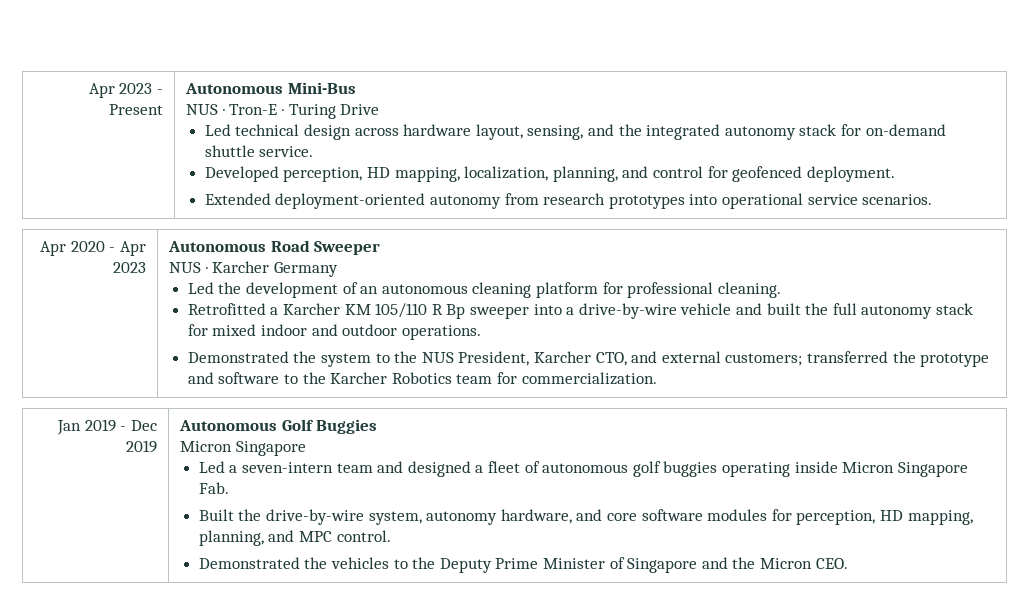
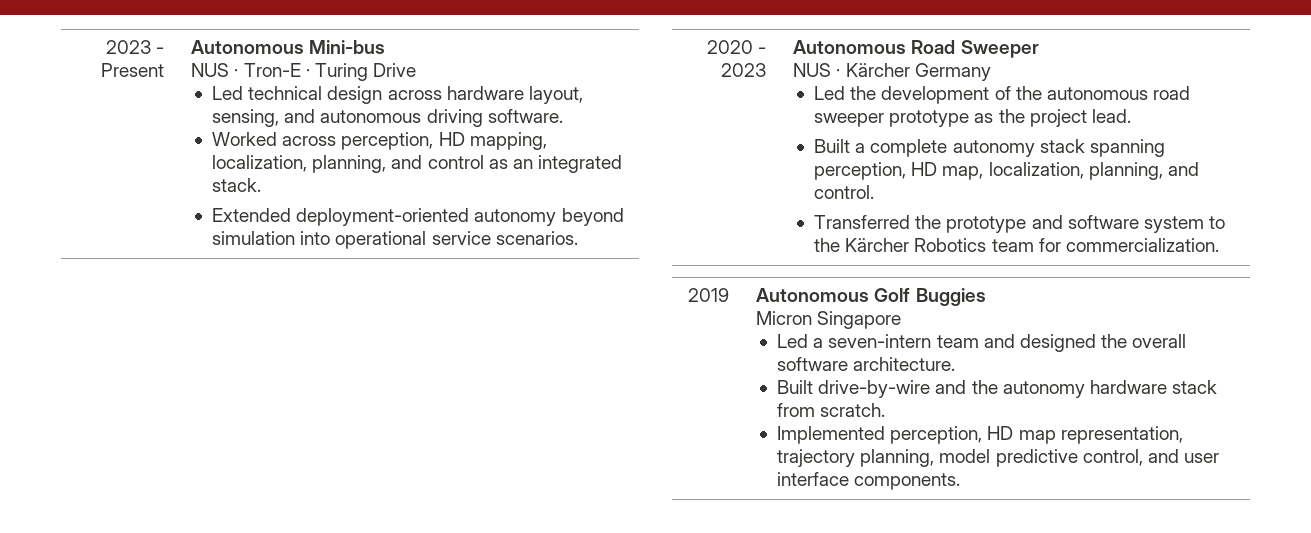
[88,83,115,98] Apr -> (105, 47) none
[287,82,356,94] Mini-Bus -> [309,40,386,54] Mini-bus
[618,124,946,140] [204,145,314,157] [204,166,279,182] the integrated autonomy stack for on-demand shuttle service. // Developed -> [320,109,563,127] [212,132,337,146] autonomous driving software. // Worked across
[707,166,895,182] for geofenced deployment. -> [488,155,622,173] [212,178,262,192] as an integrated stack.
[504,193,685,209] from research prototypes -> [561,208,624,226] [212,231,296,245] beyond simulation
[40,241,67,256] Apr -> (578, 238) none
[119,241,146,256] Apr -> (766, 50) none
[212,261,270,273] Karcher -> [845,63,910,77] Kärcher
[360,282,781,298] [187,303,973,319] [187,324,481,340] [187,351,888,367] an autonomous cleaning platform for professional cleaning. // Retrofitted a Karcher KM 105/110 R Bp sweeper into a drive-by-wire vehicle and built the full autonomy stack for mixed indoor and outdoor operations. // Demonstrated the system to the NUS President, Karcher CTO, and external customers; transferred -> [1015,86,1190,100] [814,109,1131,127] [814,139,1165,157] [814,162,1199,180] [814,185,875,199] [814,215,911,229] the autonomous road sweeper prototype as the project lead. // Built a complete autonomy stack spanning perception, HD map, localization, planning, and control. // Transferred
[284,372,388,384] to the Karcher -> [1143,216,1225,233] [814,238,910,252] system to the Kärcher
[57,419,157,435] Jan 2019 - Dec -> (1219, 245) none
[475,461,968,477] [198,482,229,494] [198,509,973,525] [198,530,391,546] [198,557,848,573] a fleet of autonomous golf buggies operating inside Micron Singapore Fab. // Built the drive-by-wire system, autonomy hardware, and core software modules for perception, HD mapping, planning, and MPC control. // Demonstrated the vehicles to the Deputy Prime Minister of Singapore and the Micron CEO. -> [1100,334,1187,348] [777,357,956,371] [777,380,1217,398] [777,403,886,417] [777,426,1183,444] [777,449,1219,467] [777,472,961,490] the overall software architecture. // Built drive-by-wire and the autonomy hardware stack from scratch. // Implemented perception, HD map representation, trajectory planning, model predictive control, and user interface components.

